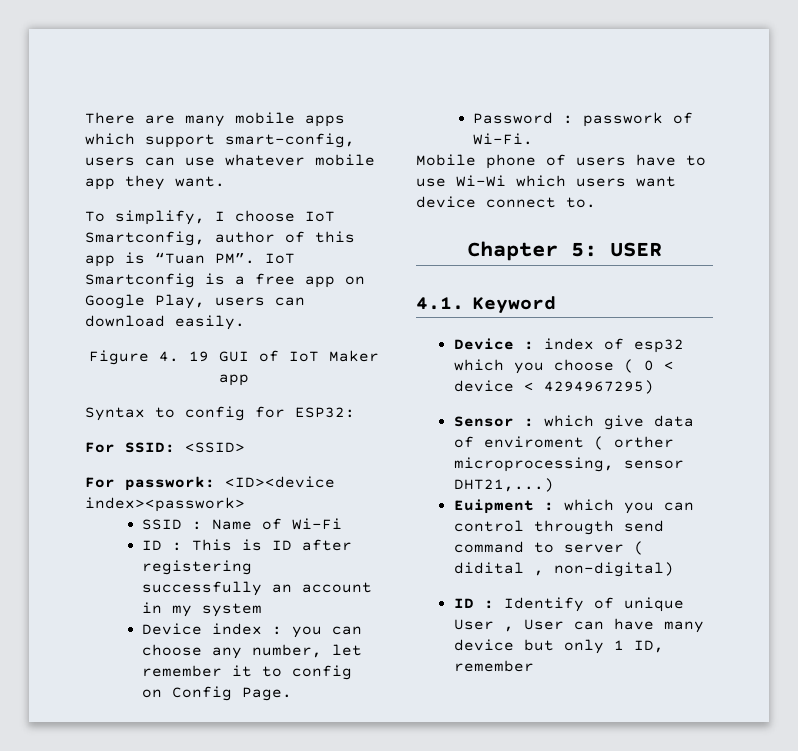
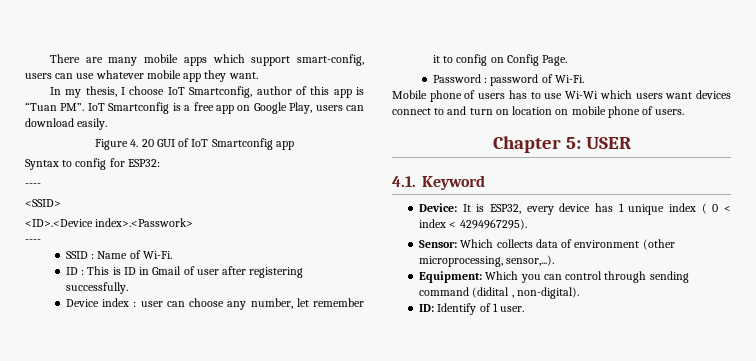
[85,210,205,225] To simplify, -> [49,86,117,98] In my thesis,
[188,351,209,362] 19 -> [141,139,154,147] 20
[328,350,379,362] Maker -> [211,138,273,150] Smartconfig
[85,442,175,453] For SSID: -> [25,183,41,187] ---- //
[85,476,335,491] [85,497,245,512] For passwork: <ID><device index><passwork> -> [25,218,194,227] [25,239,41,243] <ID>.<Device index>.<Passwork> // ----
[292,518,343,530] Wi-Fi -> [142,251,172,259] Wi-Fi.
[302,539,353,551] [142,560,253,575] [142,581,373,596] [142,602,263,617] after registering successfully an account in my system -> [139,266,304,278] [65,282,128,294] in Gmail of user after registering successfully.
[292,626,323,638] you -> [140,301,163,307] user
[583,112,664,127] passwork -> [490,74,539,86] password
[636,154,676,166] have -> [508,90,527,99] has
[416,196,596,208] device connect to. -> [696,90,731,99] [392,106,685,118] devices connect to and turn on location on mobile phone of users.
[453,338,684,353] [453,359,674,374] [453,380,654,394] [453,415,694,430] [453,436,674,450] [453,457,684,472] [453,478,554,492] [453,499,694,514] [453,520,664,535] [453,541,644,555] [453,562,674,577] [453,597,684,612] [453,618,704,633] [453,639,664,654] [453,660,534,672] Device : index of esp32 which you choose ( 0 < device < 4294967295) // Sensor : which give data of enviroment ( orther microprocessing, sensor DHT21,...) // Euipment : which you can control througth send command to server ( didital , non-digital) // ID : Identify of unique User , User can have many device but only 1 ID, remember -> [419,203,731,215] [419,219,527,230] [419,239,675,250] [419,255,555,267] [419,271,689,283] [419,287,579,299] [419,303,525,315] Device: It is ESP32, every device has 1 unique index ( 0 < index < 4294967295). // Sensor: Which collects data of environment (other microprocessing, sensor,...). // Equipment: Which you can control through sending command (didital , non-digital). // ID: Identify of 1 user.

